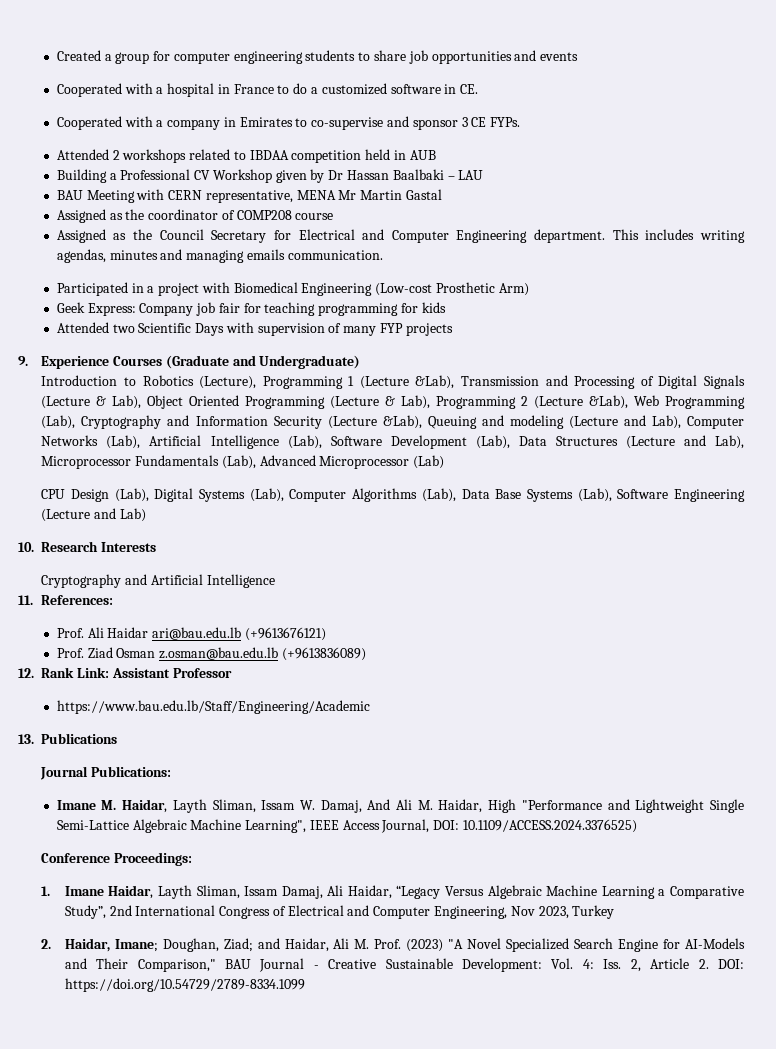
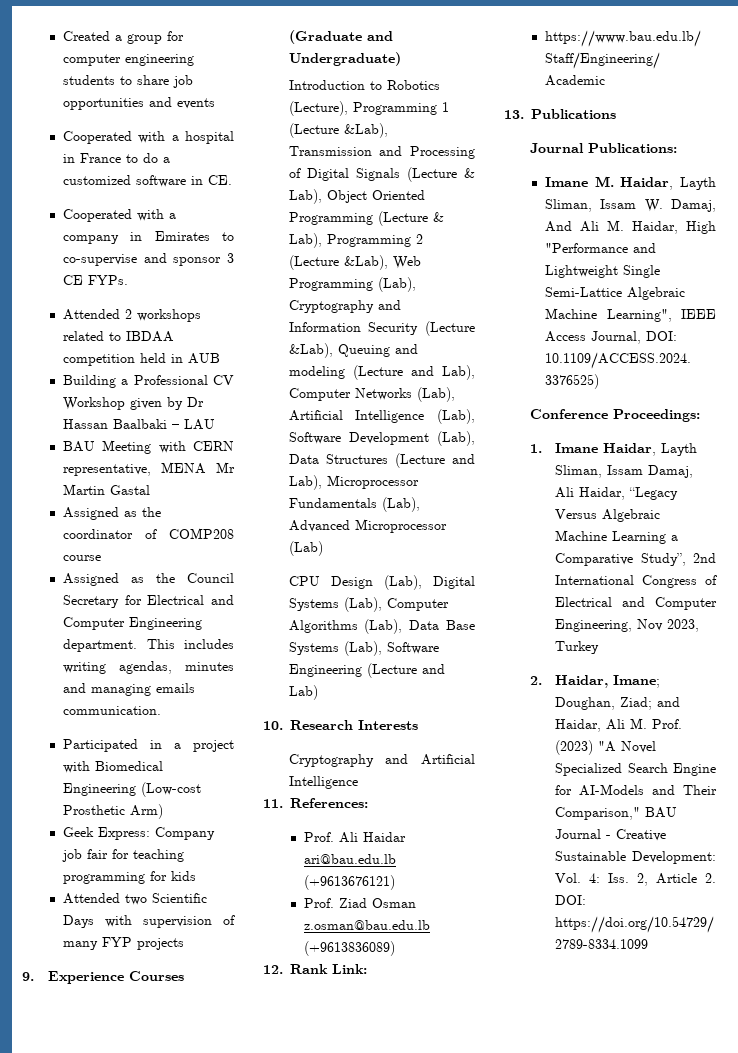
[111,668,232,678] Assistant Professor -> (367, 969) none

